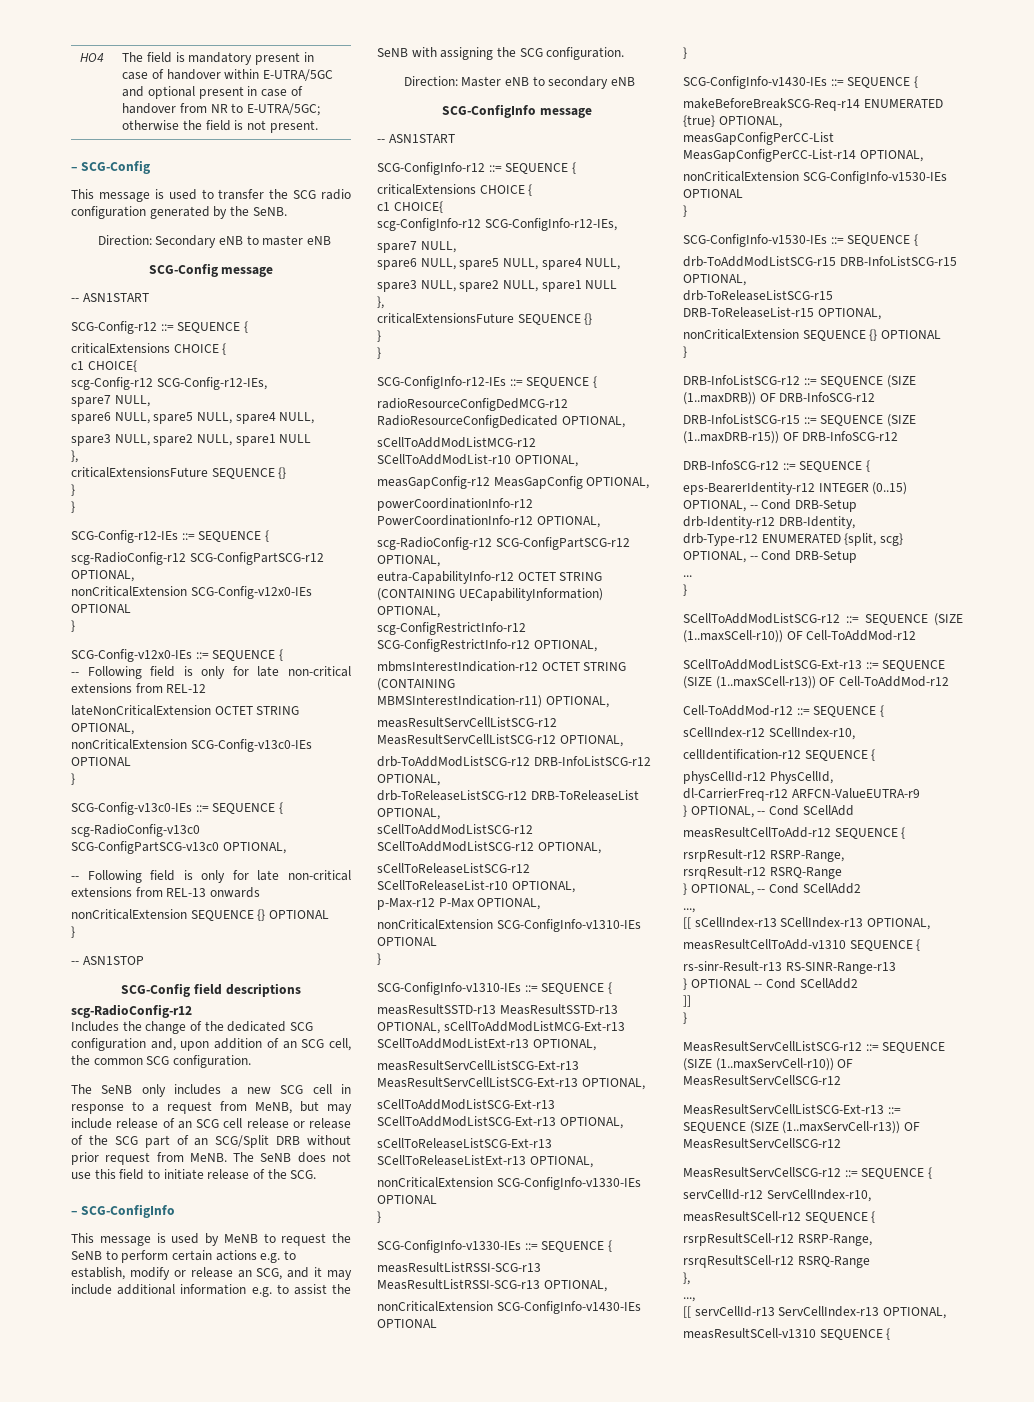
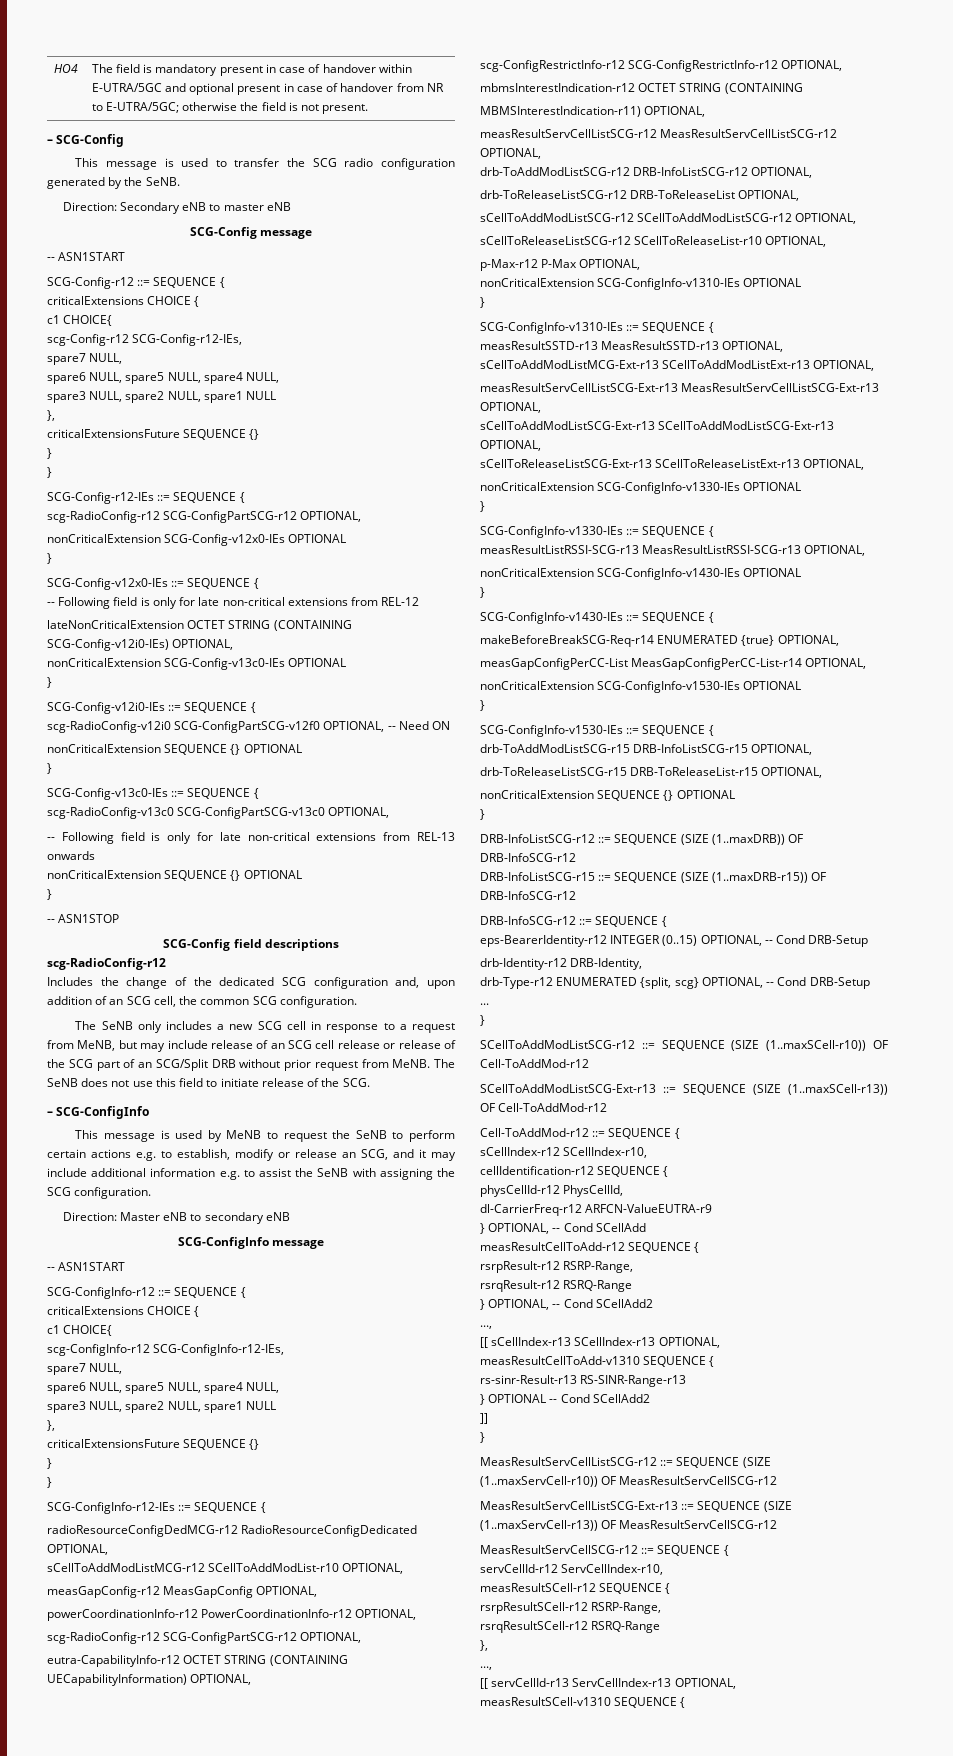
(300, 710) none -> [273,620,352,631] [47,639,169,651] (CONTAINING SCG-Config-v12i0-IEs)
(75, 779) none -> [47,702,256,714] [47,721,451,733] [47,744,302,755] [47,763,52,774] // SCG-Config-v12i0-IEs ::= SEQUENCE { // scg-RadioConfig-v12i0 SCG-ConfigPartSCG-v12f0 OPTIONAL, -- Need ON // nonCriticalExtension SEQUENCE {} OPTIONAL // }

